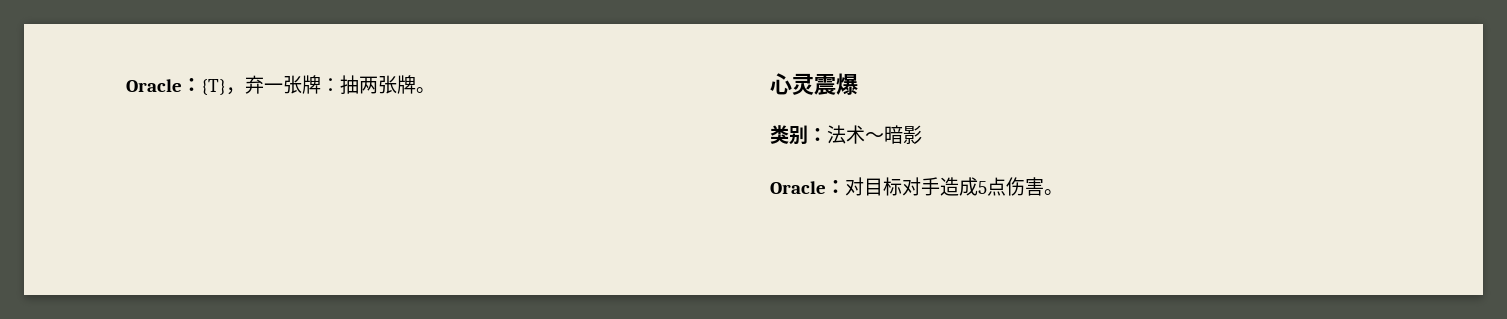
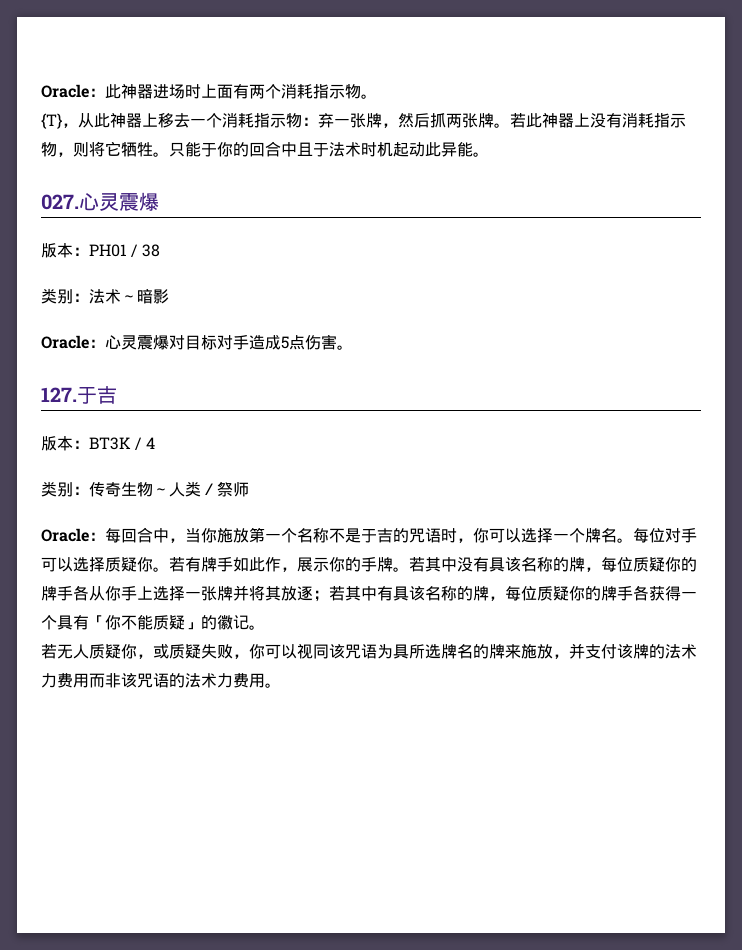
[126,75,435,95] [770,73,858,95] Oracle：{T}，弃一张牌：抽两张牌。 // 心灵震爆 -> [41,83,377,99] [41,112,686,129] [41,141,489,157] [41,192,159,211] [41,243,160,258] Oracle：此神器进场时上面有两个消耗指示物。 // {T}，从此神器上移去一个消耗指示物：弃一张牌，然后抓两张牌。若此神器上没有消耗指示物，则将它牺牲。只能于你的回合中且于法术时机起动此异能。 // 027.心灵震爆 // 版本：PH01 / 38
(845, 187) none -> [105,335,169,350] 心灵震爆
(1063, 192) none -> [41,386,117,404] [41,436,155,451] [41,481,249,497] [41,527,697,543] [41,557,697,572] [41,585,697,602] [41,615,265,630] [41,643,697,659] [41,673,281,688] // 127.于吉 // 版本：BT3K / 4 // 类别：传奇生物～人类／祭师 // Oracle：每回合中，当你施放第一个名称不是于吉的咒语时，你可以选择一个牌名。每位对手可以选择质疑你。若有牌手如此作，展示你的手牌。若其中没有具该名称的牌，每位质疑你的牌手各从你手上选择一张牌并将其放逐；若其中有具该名称的牌，每位质疑你的牌手各获得一个具有「你不能质疑」的徽记。 // 若无人质疑你，或质疑失败，你可以视同该咒语为具所选牌名的牌来施放，并支付该牌的法术力费用而非该咒语的法术力费用。

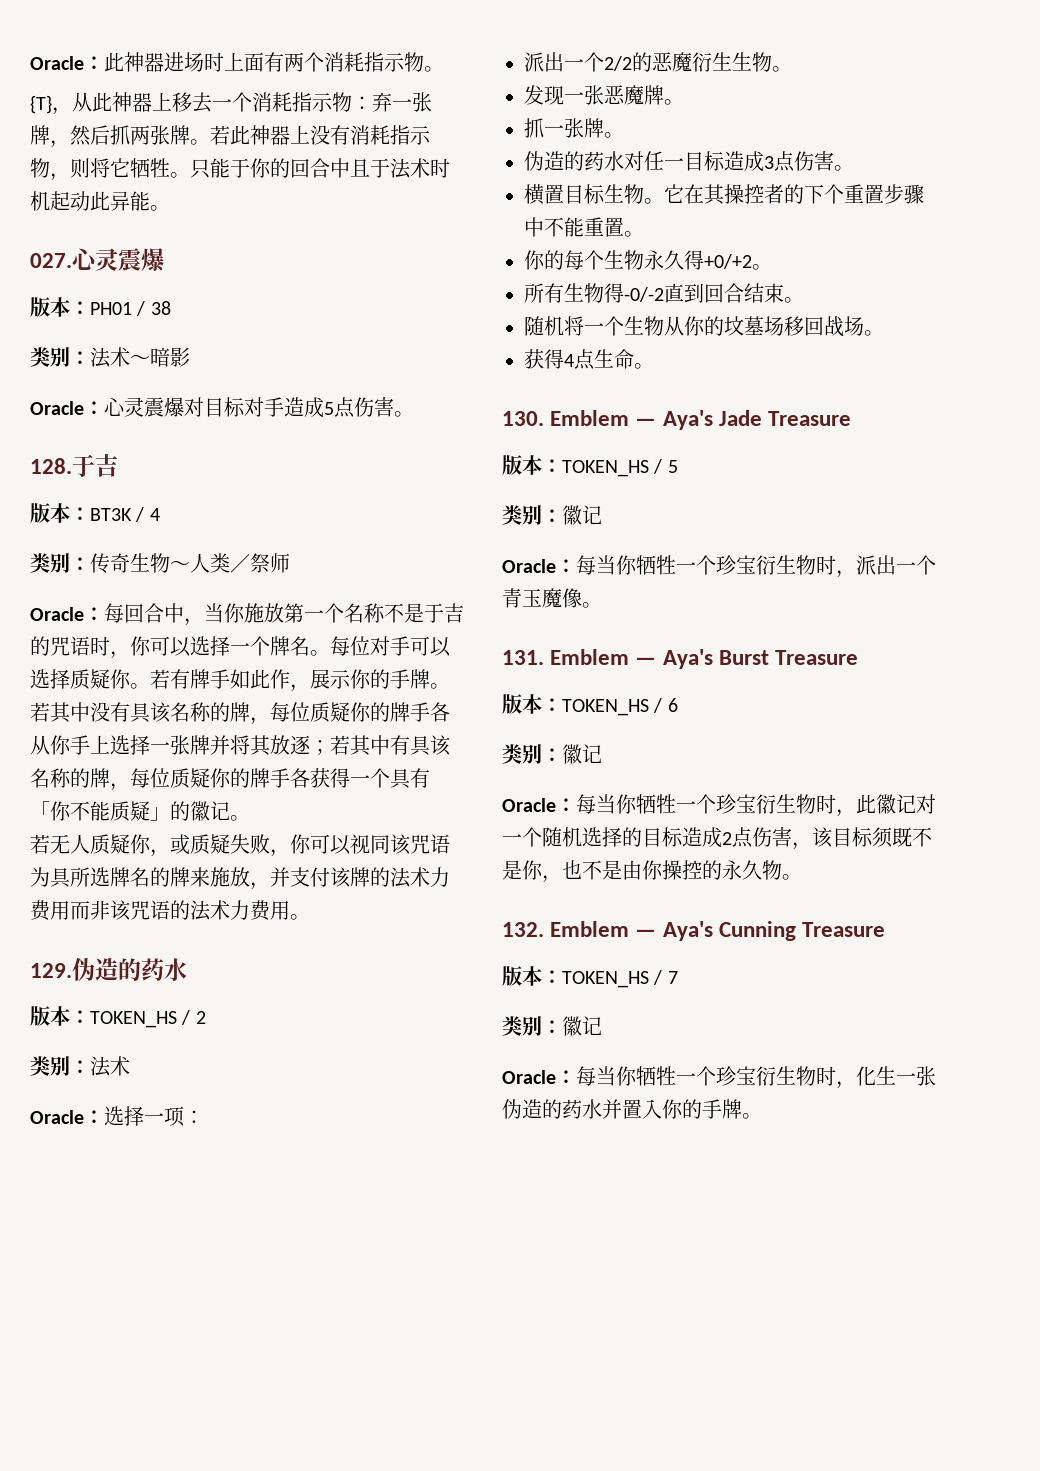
[41,387,77,402] 127. -> [30,458,72,474] 128.
(281, 685) none -> [30,957,187,981] [30,1006,206,1028] [30,1056,130,1077] [30,1106,204,1127] [524,52,792,72] [524,85,684,105] [524,118,624,138] [524,151,854,172] [524,184,924,205] [524,217,644,237] [524,250,772,270] [524,283,804,303] [524,316,884,337] [524,349,654,370] [502,410,852,430] [502,455,678,477] [502,505,602,525] [502,555,936,578] [502,588,602,608] [502,649,859,669] [502,694,678,716] [502,744,602,764] [502,794,936,817] [502,827,932,850] [502,860,802,883] [502,921,886,941] [502,966,678,988] [502,1016,602,1036] [502,1066,936,1089] [502,1099,762,1119] // 129.伪造的药水 // 版本：TOKEN_HS / 2 // 类别：法术 // Oracle：选择一项： // 派出一个2/2的恶魔衍生生物。 // 发现一张恶魔牌。 // 抓一张牌。 // 伪造的药水对任一目标造成3点伤害。 // 横置目标生物。它在其操控者的下个重置步骤中不能重置。 // 你的每个生物永久得+0/+2。 // 所有生物得-0/-2直到回合结束。 // 随机将一个生物从你的坟墓场移回战场。 // 获得4点生命。 // 130. Emblem — Aya's Jade Treasure // 版本：TOKEN_HS / 5 // 类别：徽记 // Oracle：每当你牺牲一个珍宝衍生物时，派出一个青玉魔像。 // 131. Emblem — Aya's Burst Treasure // 版本：TOKEN_HS / 6 // 类别：徽记 // Oracle：每当你牺牲一个珍宝衍生物时，此徽记对一个随机选择的目标造成2点伤害，该目标须既不是你，也不是由你操控的永久物。 // 132. Emblem — Aya's Cunning Treasure // 版本：TOKEN_HS / 7 // 类别：徽记 // Oracle：每当你牺牲一个珍宝衍生物时，化生一张伪造的药水并置入你的手牌。

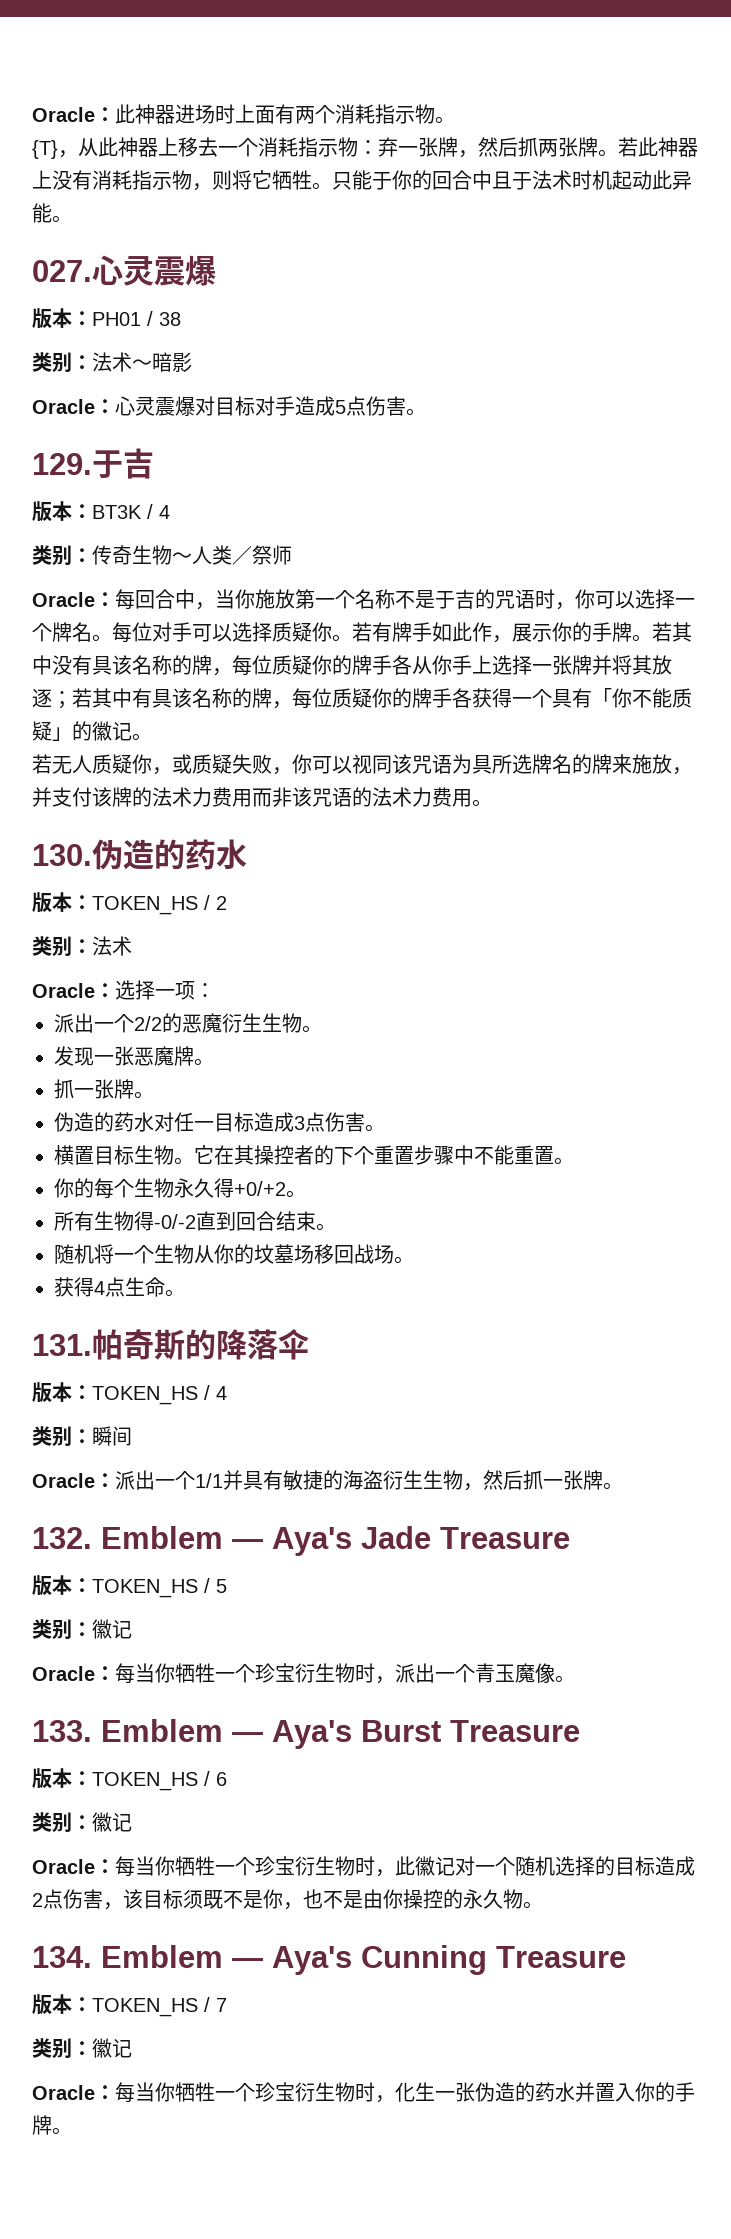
[30,458,72,474] 128. -> [32,453,92,475] 129.
[30,963,72,978] 129. -> [32,844,92,866] 130.
[502,411,544,426] 130. -> [32,1329,309,1360] [32,1382,227,1405] [32,1426,132,1447] [32,1470,623,1491] [32,1527,92,1549] 131.帕奇斯的降落伞 // 版本：TOKEN_HS / 4 // 类别：瞬间 // Oracle：派出一个1/1并具有敏捷的海盗衍生生物，然后抓一张牌。 // 132.
[502,650,544,665] 131. -> [32,1720,92,1742] 133.
[502,922,544,937] 132. -> [32,1946,92,1968] 134.

